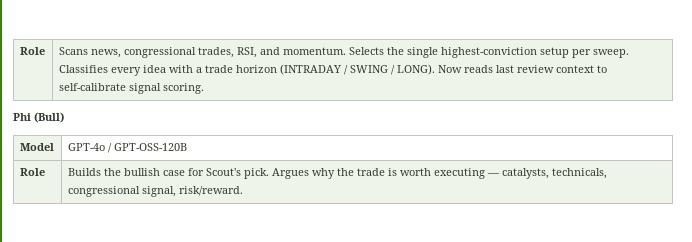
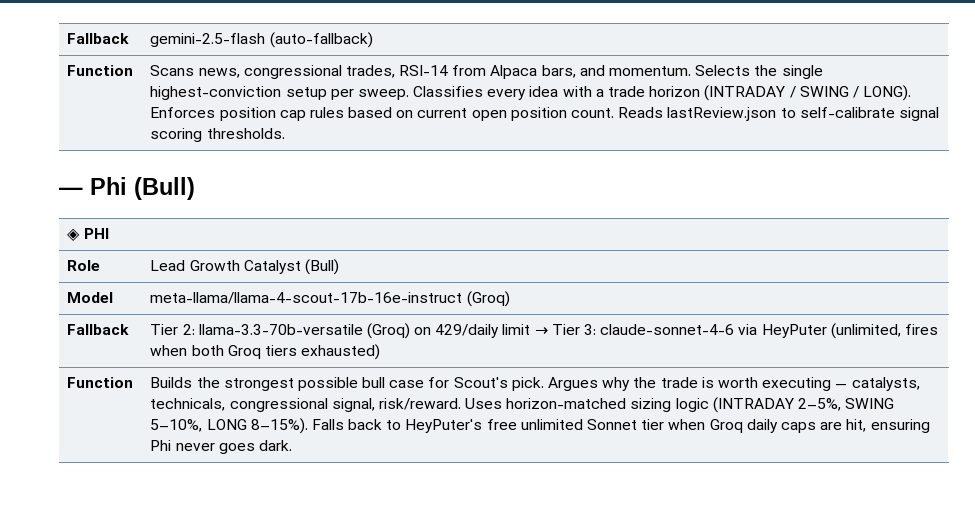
[19,47,45,55] Role -> [67,33,130,44] [150,32,373,48] [67,65,134,76] Fallback | gemini-2.5-flash (auto-fallback) // Function
[236,47,257,58] RSI, -> [399,65,576,79] RSI-14 from Alpaca bars,
[437,65,607,73] [58,83,204,94] [13,112,64,123] [19,143,54,151] [67,143,187,153] [19,168,45,176] Now reads last review context to self-calibrate signal scoring. // Phi (Bull) // Model | GPT-4o / GPT-OSS-120B // Role -> [150,107,939,121] [150,128,285,142] [59,177,195,200] [67,228,109,241] [67,260,101,271] [150,259,339,275] [67,292,114,303] [150,291,510,307] [67,324,130,335] [150,323,938,339] [150,344,381,360] [67,377,134,388] Enforces position cap rules based on current open position count. Reads lastReview.json to self-calibrate signal scoring thresholds. // — Phi (Bull) // ◈ PHI // Role | Lead Growth Catalyst (Bull) // Model | meta-llama/llama-4-scout-17b-16e-instruct (Groq) // Fallback | Tier 2: llama-3.3-70b-versatile (Groq) on 429/daily limit → Tier 3: claude-sonnet-4-6 via HeyPuter (unlimited, fires when both Groq tiers exhausted) // Function
[123,168,160,176] bullish -> [223,377,386,391] strongest possible bull
(243, 191) none -> [465,397,895,413] [150,418,930,434] [150,440,292,454] Uses horizon-matched sizing logic (INTRADAY 2–5%, SWING 5–10%, LONG 8–15%). Falls back to HeyPuter's free unlimited Sonnet tier when Groq daily caps are hit, ensuring Phi never goes dark.

